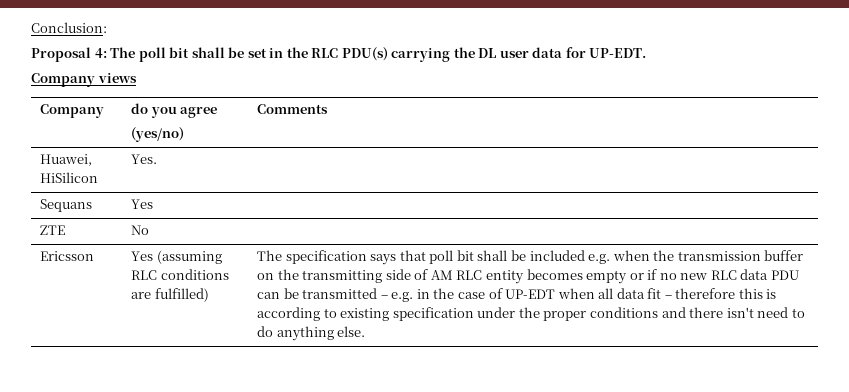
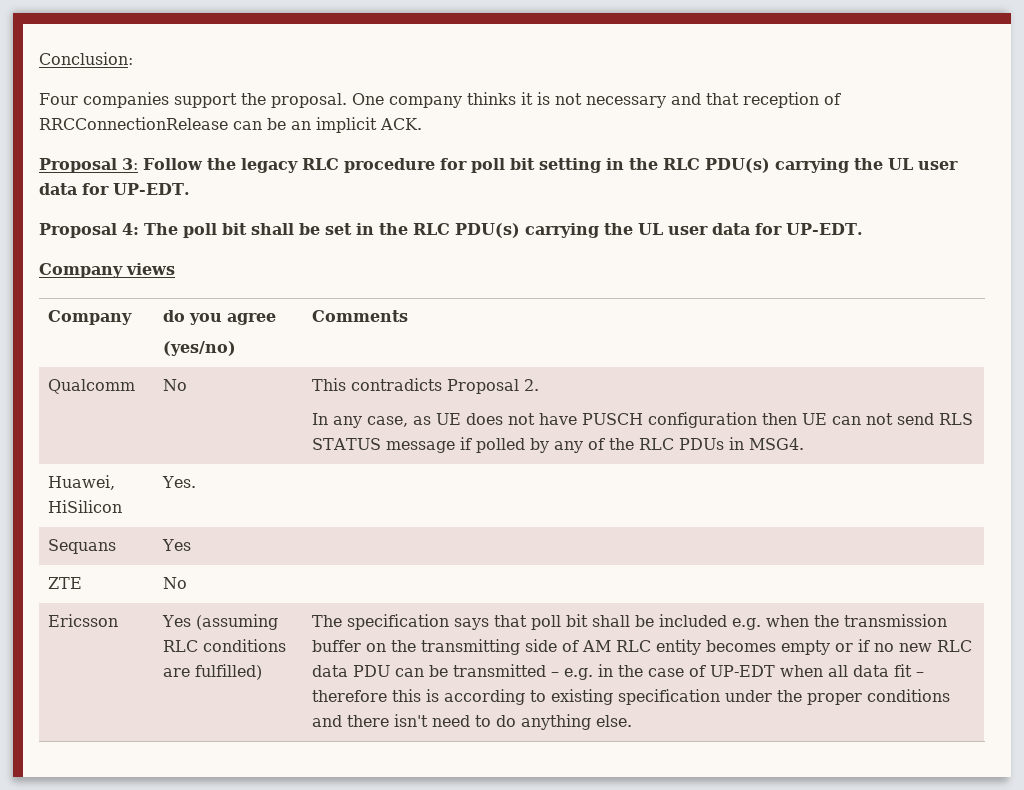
(107, 27) none -> [39,92,841,108] [39,117,422,133] [39,158,958,173] [39,183,190,195] // Four companies support the proposal. One company thinks it is not necessary and that reception of RRCConnectionRelease can be an implicit ACK. // Proposal 3: Follow the legacy RLC procedure for poll bit setting in the RLC PDU(s) carrying the UL user data for UP-EDT.
[478,48,497,58] DL -> [638,223,663,235] UL
(329, 109) none -> [48,379,136,394] [163,379,188,391] [312,378,540,394] [312,412,974,428] [312,437,805,453] // Qualcomm | No | This contradicts Proposal 2. // In any case, as UE does not have PUSCH configuration then UE can not send RLS STATUS message if polled by any of the RLC PDUs in MSG4.

